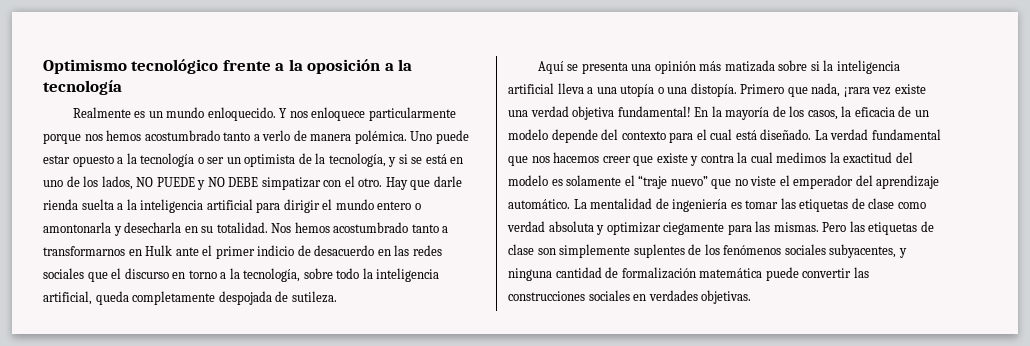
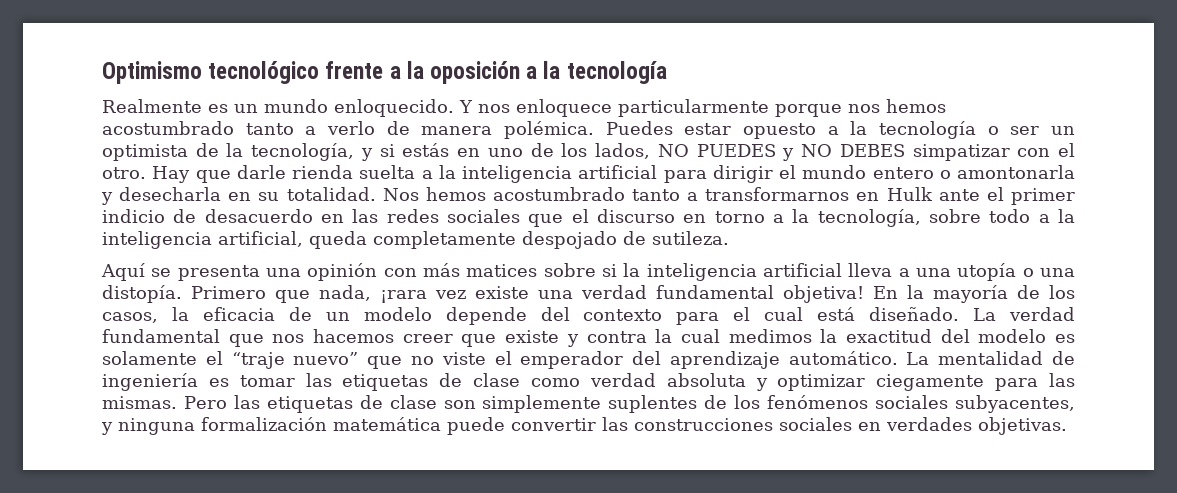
[410,130,469,144] Uno puede -> [605,121,673,135] Puedes
[411,154,447,164] se está -> [402,143,450,157] estás
[156,177,195,187] PUEDE -> [696,144,776,157] PUEDES
[228,177,259,187] DEBE -> [839,144,905,157] DEBES
(360, 273) none -> [1038,214,1050,223] a
[218,291,272,305] despojada -> [522,231,617,249] despojado
[699,60,775,72] más matizada -> [383,263,538,277] con más matices
[572,106,691,120] objetiva fundamental! -> [656,285,864,303] fundamental objetiva!
[555,267,619,278] cantidad de -> (195, 426) none

